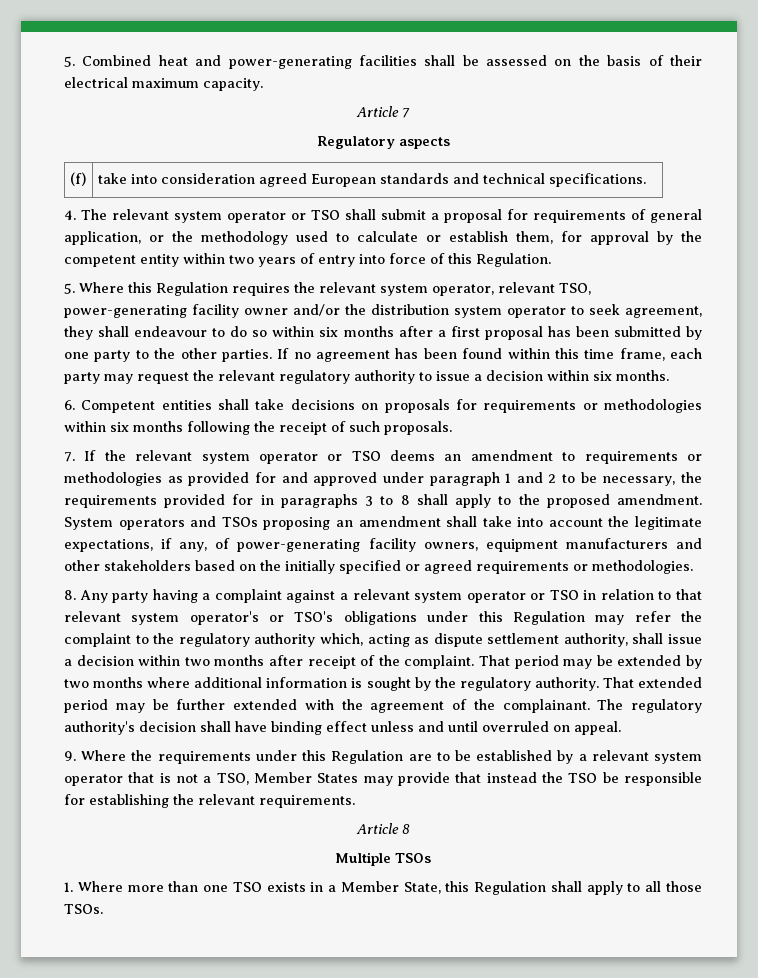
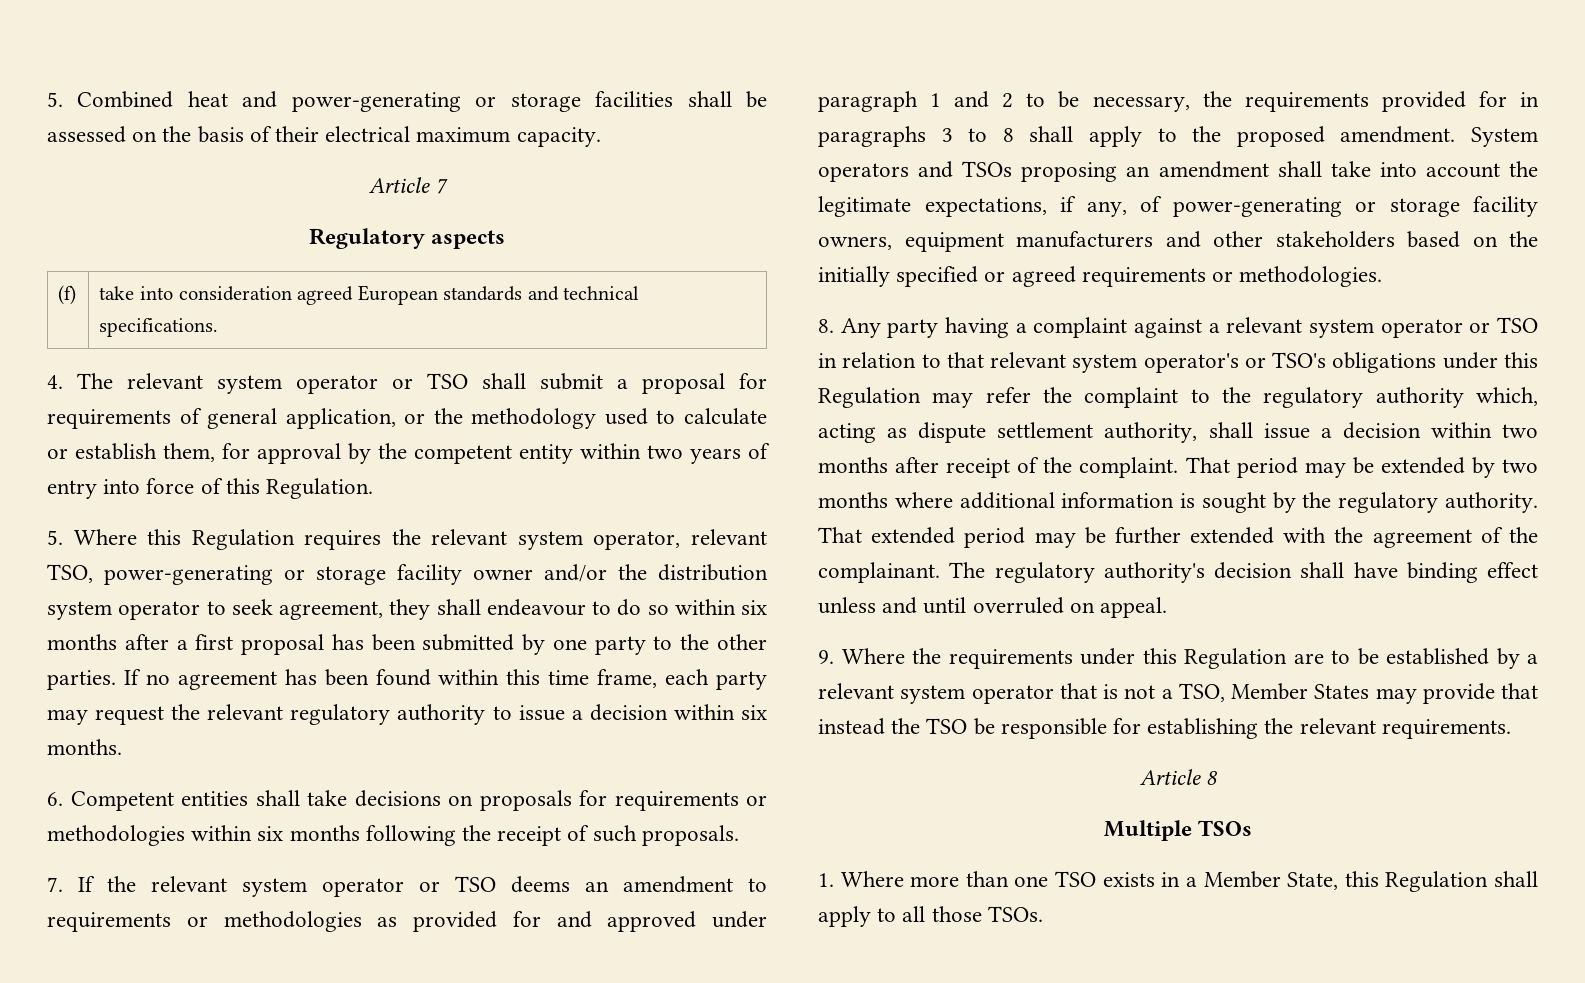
(352, 62) none -> [475,93,581,112] or storage
(187, 311) none -> [284,566,386,585] or storage
(361, 545) none -> [1355,198,1460,217] or storage

